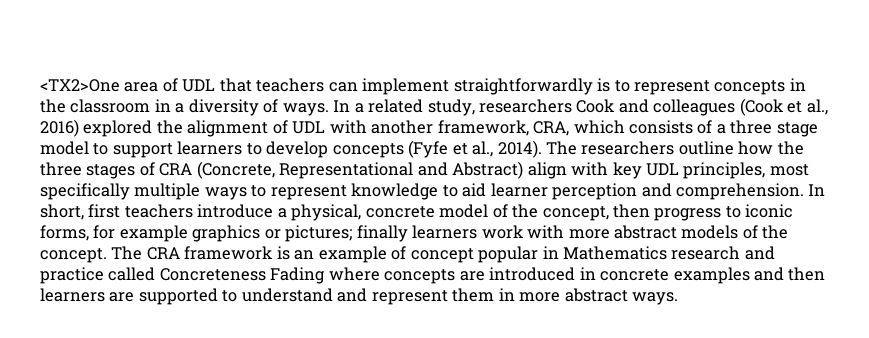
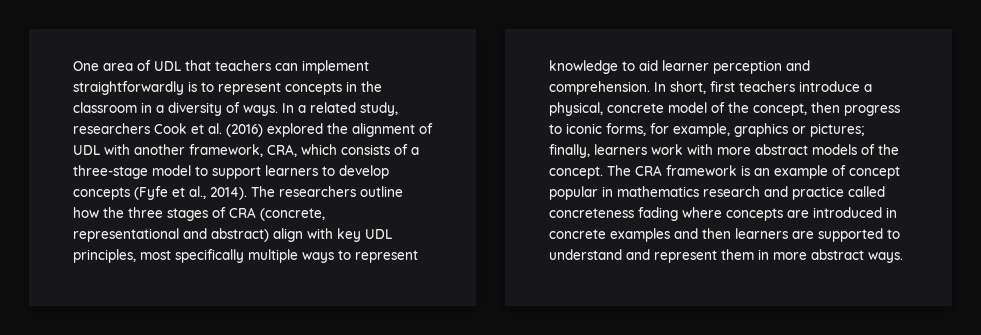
[40,79,120,92] <TX2>One -> [73,61,99,71] One
[618,98,828,116] [40,119,79,137] and colleagues (Cook et al., 2016) -> [191,123,263,137] et al. (2016)
[730,120,818,137] three stage -> [73,165,148,179] three-stage
[196,161,524,179] (Concrete, Representational and Abstract) -> [260,208,325,221] [73,228,269,242] (concrete, representational and abstract)
[119,225,188,242] example -> [673,123,730,137] example,
[356,225,408,242] finally -> [549,144,590,158] finally,
[563,246,668,260] Mathematics -> [617,186,699,197] mathematics
[159,267,326,284] Concreteness Fading -> [549,207,678,221] concreteness fading

